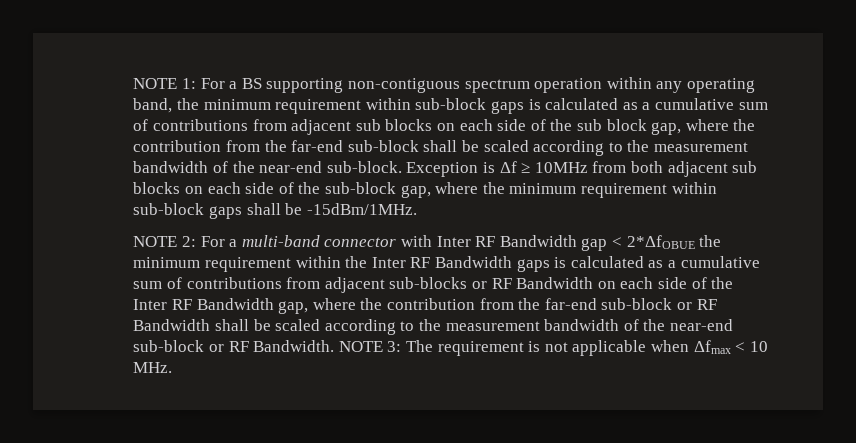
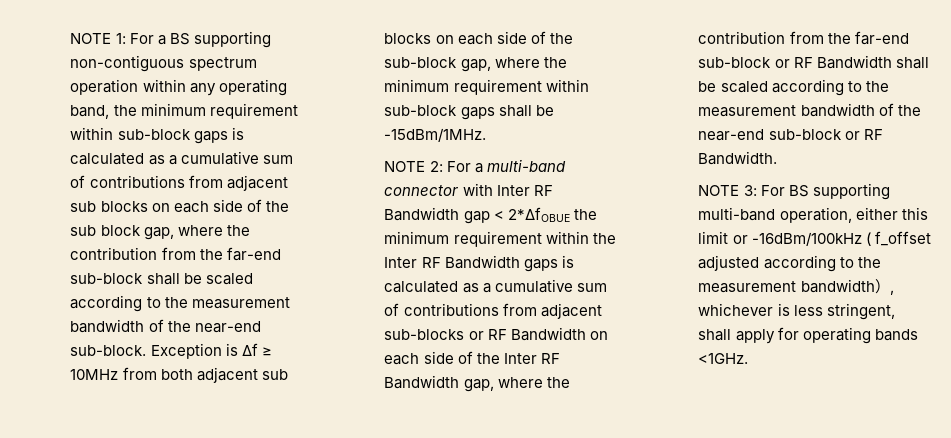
(335, 346) none -> (778, 158) //
[405,340,768,356] [133,362,173,373] The requirement is not applicable when Δfmax < 10 MHz. -> [760,183,890,200] [698,207,928,223] [698,231,931,246] [698,255,881,272] [698,279,894,295] [698,303,895,320] [698,327,918,344] [698,353,749,364] For BS supporting multi-band operation, either this limit or -16dBm/100kHz ( f_offset adjusted according to the measurement bandwidth）, whichever is less stringent, shall apply for operating bands <1GHz.

